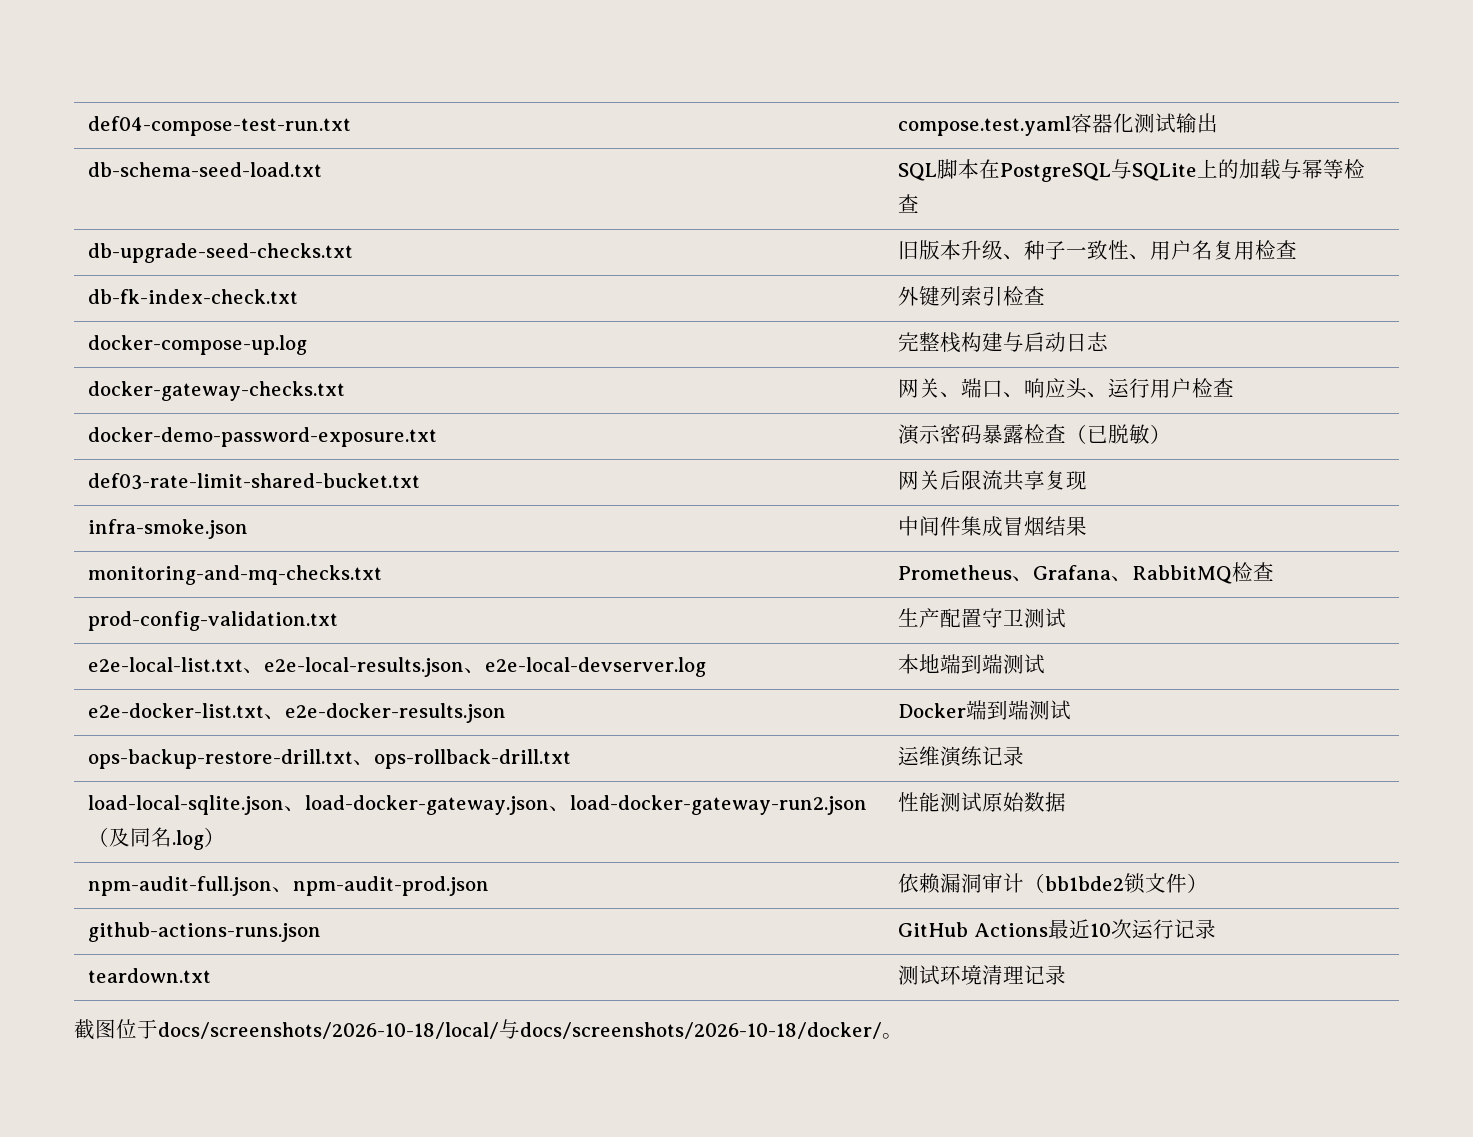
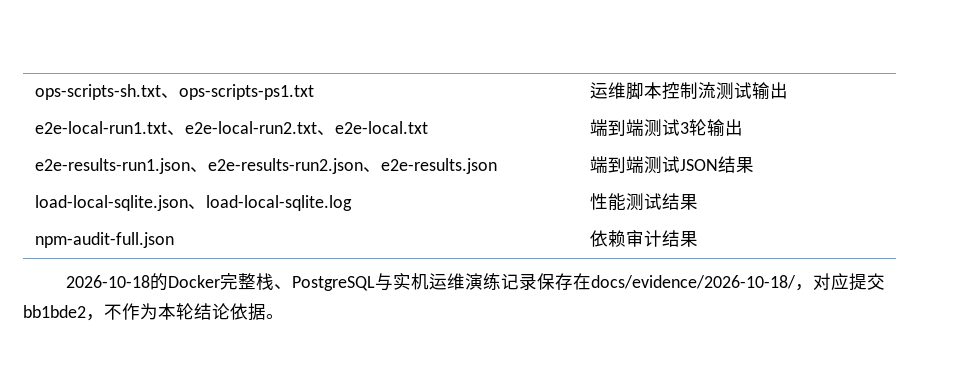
[88,116,352,136] [898,113,1219,136] [88,162,323,177] [898,159,1366,182] [898,194,920,213] [88,243,354,263] [898,240,1298,260] [88,289,299,304] [898,286,1046,306] [88,335,308,355] [898,332,1109,353] [88,381,346,401] [898,378,1235,399] [88,427,438,447] [898,424,1172,445] [88,473,421,490] [898,470,1088,491] [88,519,249,539] [898,516,1088,537] [88,565,383,585] [898,562,1275,584] [88,611,339,631] [898,608,1067,628] [88,657,707,677] [898,654,1046,674] [88,703,507,723] [898,700,1072,720] [88,749,572,769] [898,746,1025,767] [88,795,868,815] [88,827,226,850] [898,792,1067,812] [88,876,490,896] [898,873,1209,894] [88,922,322,942] [898,919,1216,939] [88,968,212,983] [898,965,1067,985] [74,1019,882,1040] def04-compose-test-run.txt | compose.test.yaml容器化测试输出 // db-schema-seed-load.txt | SQL脚本在PostgreSQL与SQLite上的加载与幂等检查 // db-upgrade-seed-checks.txt | 旧版本升级、种子一致性、用户名复用检查 // db-fk-index-check.txt | 外键列索引检查 // docker-compose-up.log | 完整栈构建与启动日志 // docker-gateway-checks.txt | 网关、端口、响应头、运行用户检查 // docker-demo-password-exposure.txt | 演示密码暴露检查（已脱敏） // def03-rate-limit-shared-bucket.txt | 网关后限流共享复现 // infra-smoke.json | 中间件集成冒烟结果 // monitoring-and-mq-checks.txt | Prometheus、Grafana、RabbitMQ检查 // prod-config-validation.txt | 生产配置守卫测试 // e2e-local-list.txt、e2e-local-results.json、e2e-local-devserver.log | 本地端到端测试 // e2e-docker-list.txt、e2e-docker-results.json | Docker端到端测试 // ops-backup-restore-drill.txt、ops-rollback-drill.txt | 运维演练记录 // load-local-sqlite.json、load-docker-gateway.json、load-docker-gateway-run2.json（及同名.log） | 性能测试原始数据 // npm-audit-full.json、npm-audit-prod.json | 依赖漏洞审计（bb1bde2锁文件） // github-actions-runs.json | GitHub Actions最近10次运行记录 // teardown.txt | 测试环境清理记录 // 截图位于docs/screenshots/2026-10-18/local/与docs/screenshots/2026-10-18/docker/ -> [35,84,315,100] [590,82,789,100] [35,121,429,135] [590,119,744,137] [35,158,498,174] [590,156,755,174] [35,195,353,211] [590,193,699,211] [35,232,175,248] [590,230,699,247] [65,273,885,291] [23,303,266,321] ops-scripts-sh.txt、ops-scripts-ps1.txt | 运维脚本控制流测试输出 // e2e-local-run1.txt、e2e-local-run2.txt、e2e-local.txt | 端到端测试3轮输出 // e2e-results-run1.json、e2e-results-run2.json、e2e-results.json | 端到端测试JSON结果 // load-local-sqlite.json、load-local-sqlite.log | 性能测试结果 // npm-audit-full.json | 依赖审计结果 // 2026-10-18的Docker完整栈、PostgreSQL与实机运维演练记录保存在docs/evidence/2026-10-18/，对应提交bb1bde2，不作为本轮结论依据

